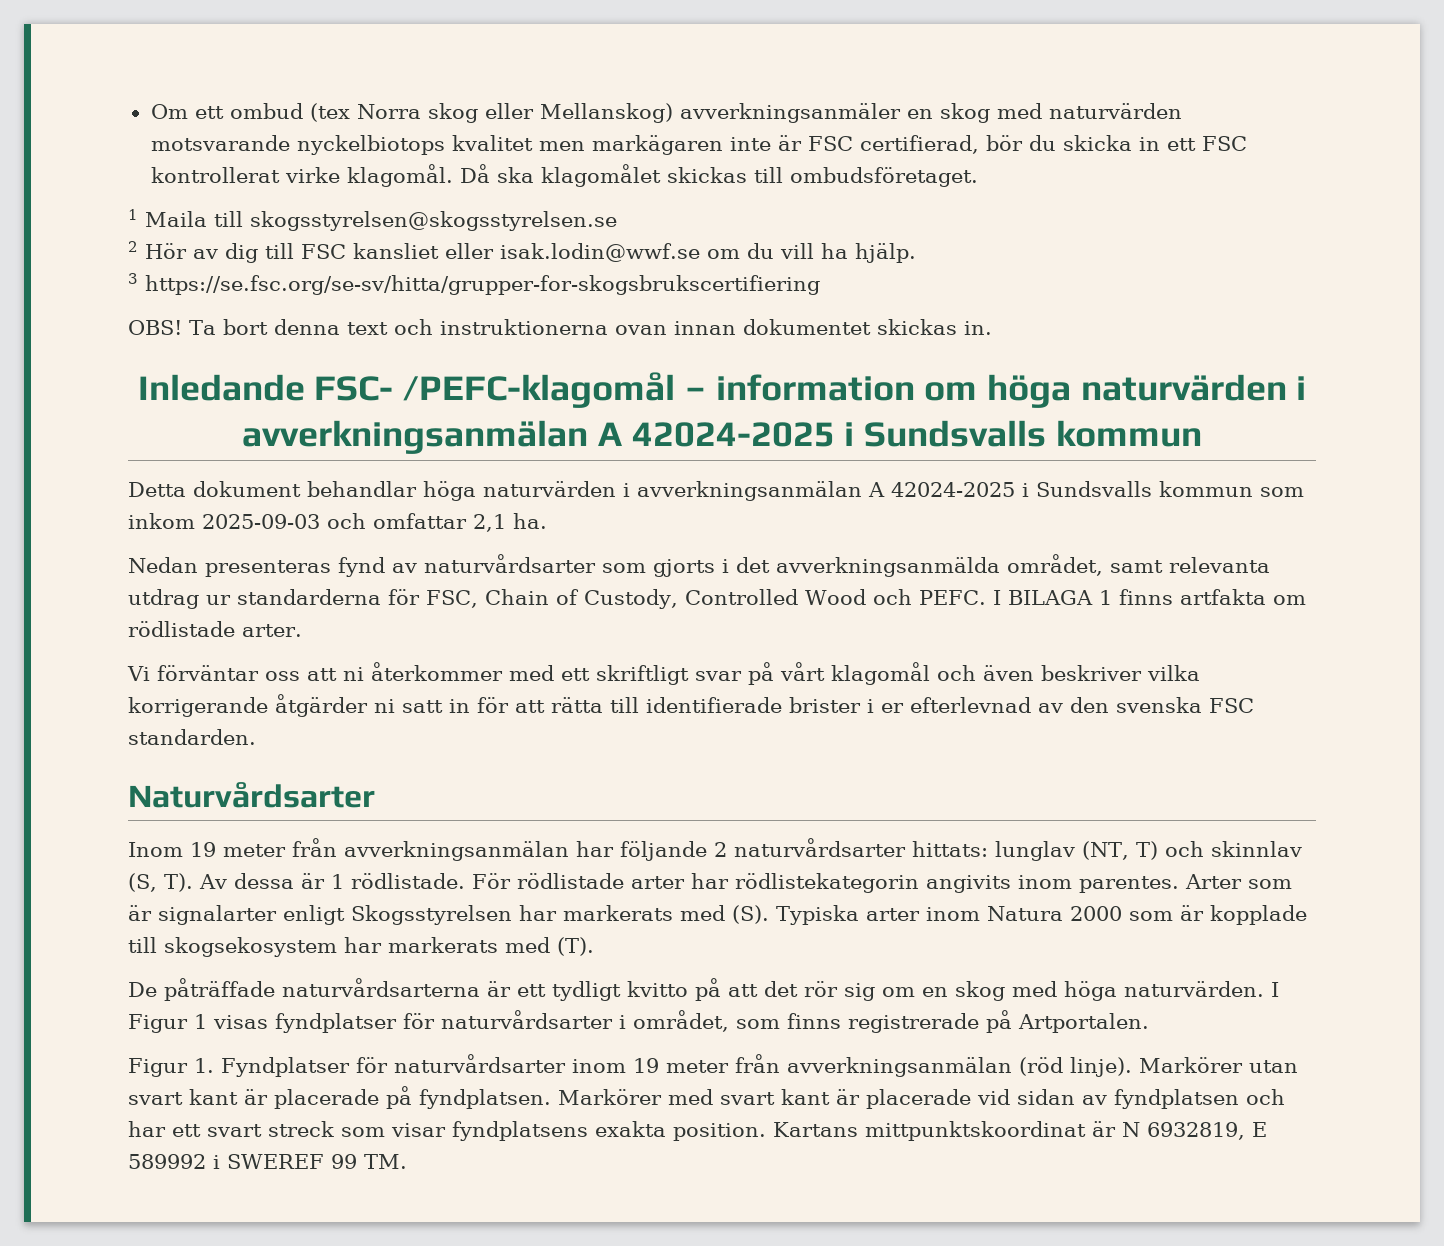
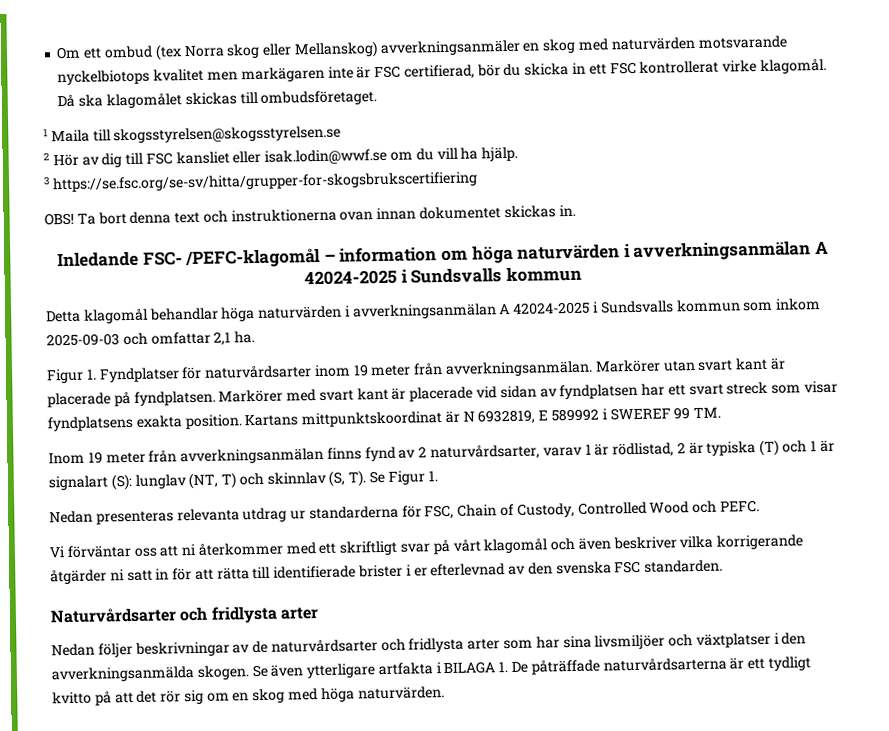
[193,481,301,497] dokument -> [83,308,148,324] klagomål
[128,554,1163,577] Nedan presenteras fynd av naturvårdsarter som gjorts i det avverkningsanmälda området, samt -> [47,357,786,384] [47,380,839,408] [47,407,722,432] [48,439,835,465] [48,470,438,491] [49,510,174,525] Figur 1. Fyndplatser för naturvårdsarter inom 19 meter från avverkningsanmälan. Markörer utan svart kant är placerade på fyndplatsen. Markörer med svart kant är placerade vid sidan av fyndplatsen har ett svart streck som visar fyndplatsens exakta position. Kartans mittpunktskoordinat är N 6932819, E 589992 i SWEREF 99 TM. // Inom 19 meter från avverkningsanmälan finns fynd av 2 naturvårdsarter, varav 1 är rödlistad, 2 är typiska (T) och 1 är signalart (S): lunglav (NT, T) och skinnlav (S, T). Se Figur 1. // Nedan presenteras
[992,589,1306,605] [128,621,302,637] I BILAGA 1 finns artfakta om rödlistade arter. -> (760, 506) none
[128,838,1302,861] [128,873,1292,893] [128,905,1307,925] [128,937,594,957] // Inom 19 meter från avverkningsanmälan har följande 2 naturvårdsarter hittats: lunglav (NT, T) och skinnlav (S, T). Av dessa är 1 rödlistade. För rödlistade arter har rödlistekategorin angivits inom parentes. Arter som är signalarter enligt Skogsstyrelsen har markerats med (S). Typiska arter inom Natura 2000 som är kopplade till skogsekosystem har markerats med (T). // -> [179,605,319,624] [51,632,807,658] [51,661,509,683] och fridlysta arter // Nedan följer beskrivningar av de naturvårdsarter och fridlysta arter som har sina livsmiljöer och växtplatser i den avverkningsanmälda skogen. Se även ytterligare artfakta i BILAGA 1.
[1271,982,1279,997] [128,1010,1149,1033] [128,1054,1298,1077] [128,1086,1285,1109] [128,1121,1267,1141] [128,1154,407,1169] I Figur 1 visas fyndplatser för naturvårdsarter i området, som finns registrerade på Artportalen. // Figur 1. Fyndplatser för naturvårdsarter inom 19 meter från avverkningsanmälan (röd linje). Markörer utan svart kant är placerade på fyndplatsen. Markörer med svart kant är placerade vid sidan av fyndplatsen och har ett svart streck som visar fyndplatsens exakta position. Kartans mittpunktskoordinat är N 6932819, E 589992 i SWEREF 99 TM. -> (445, 693) none

